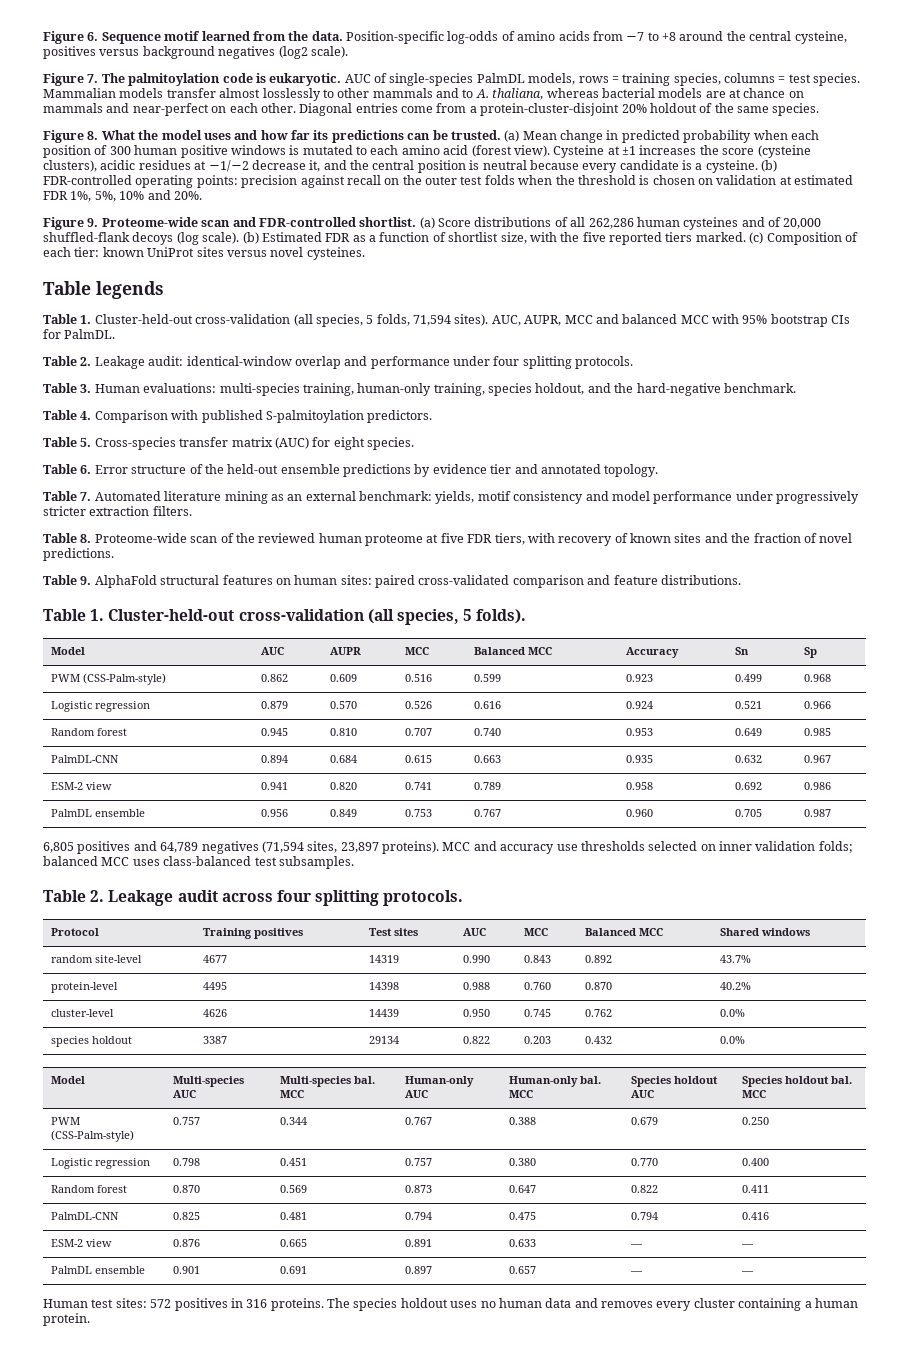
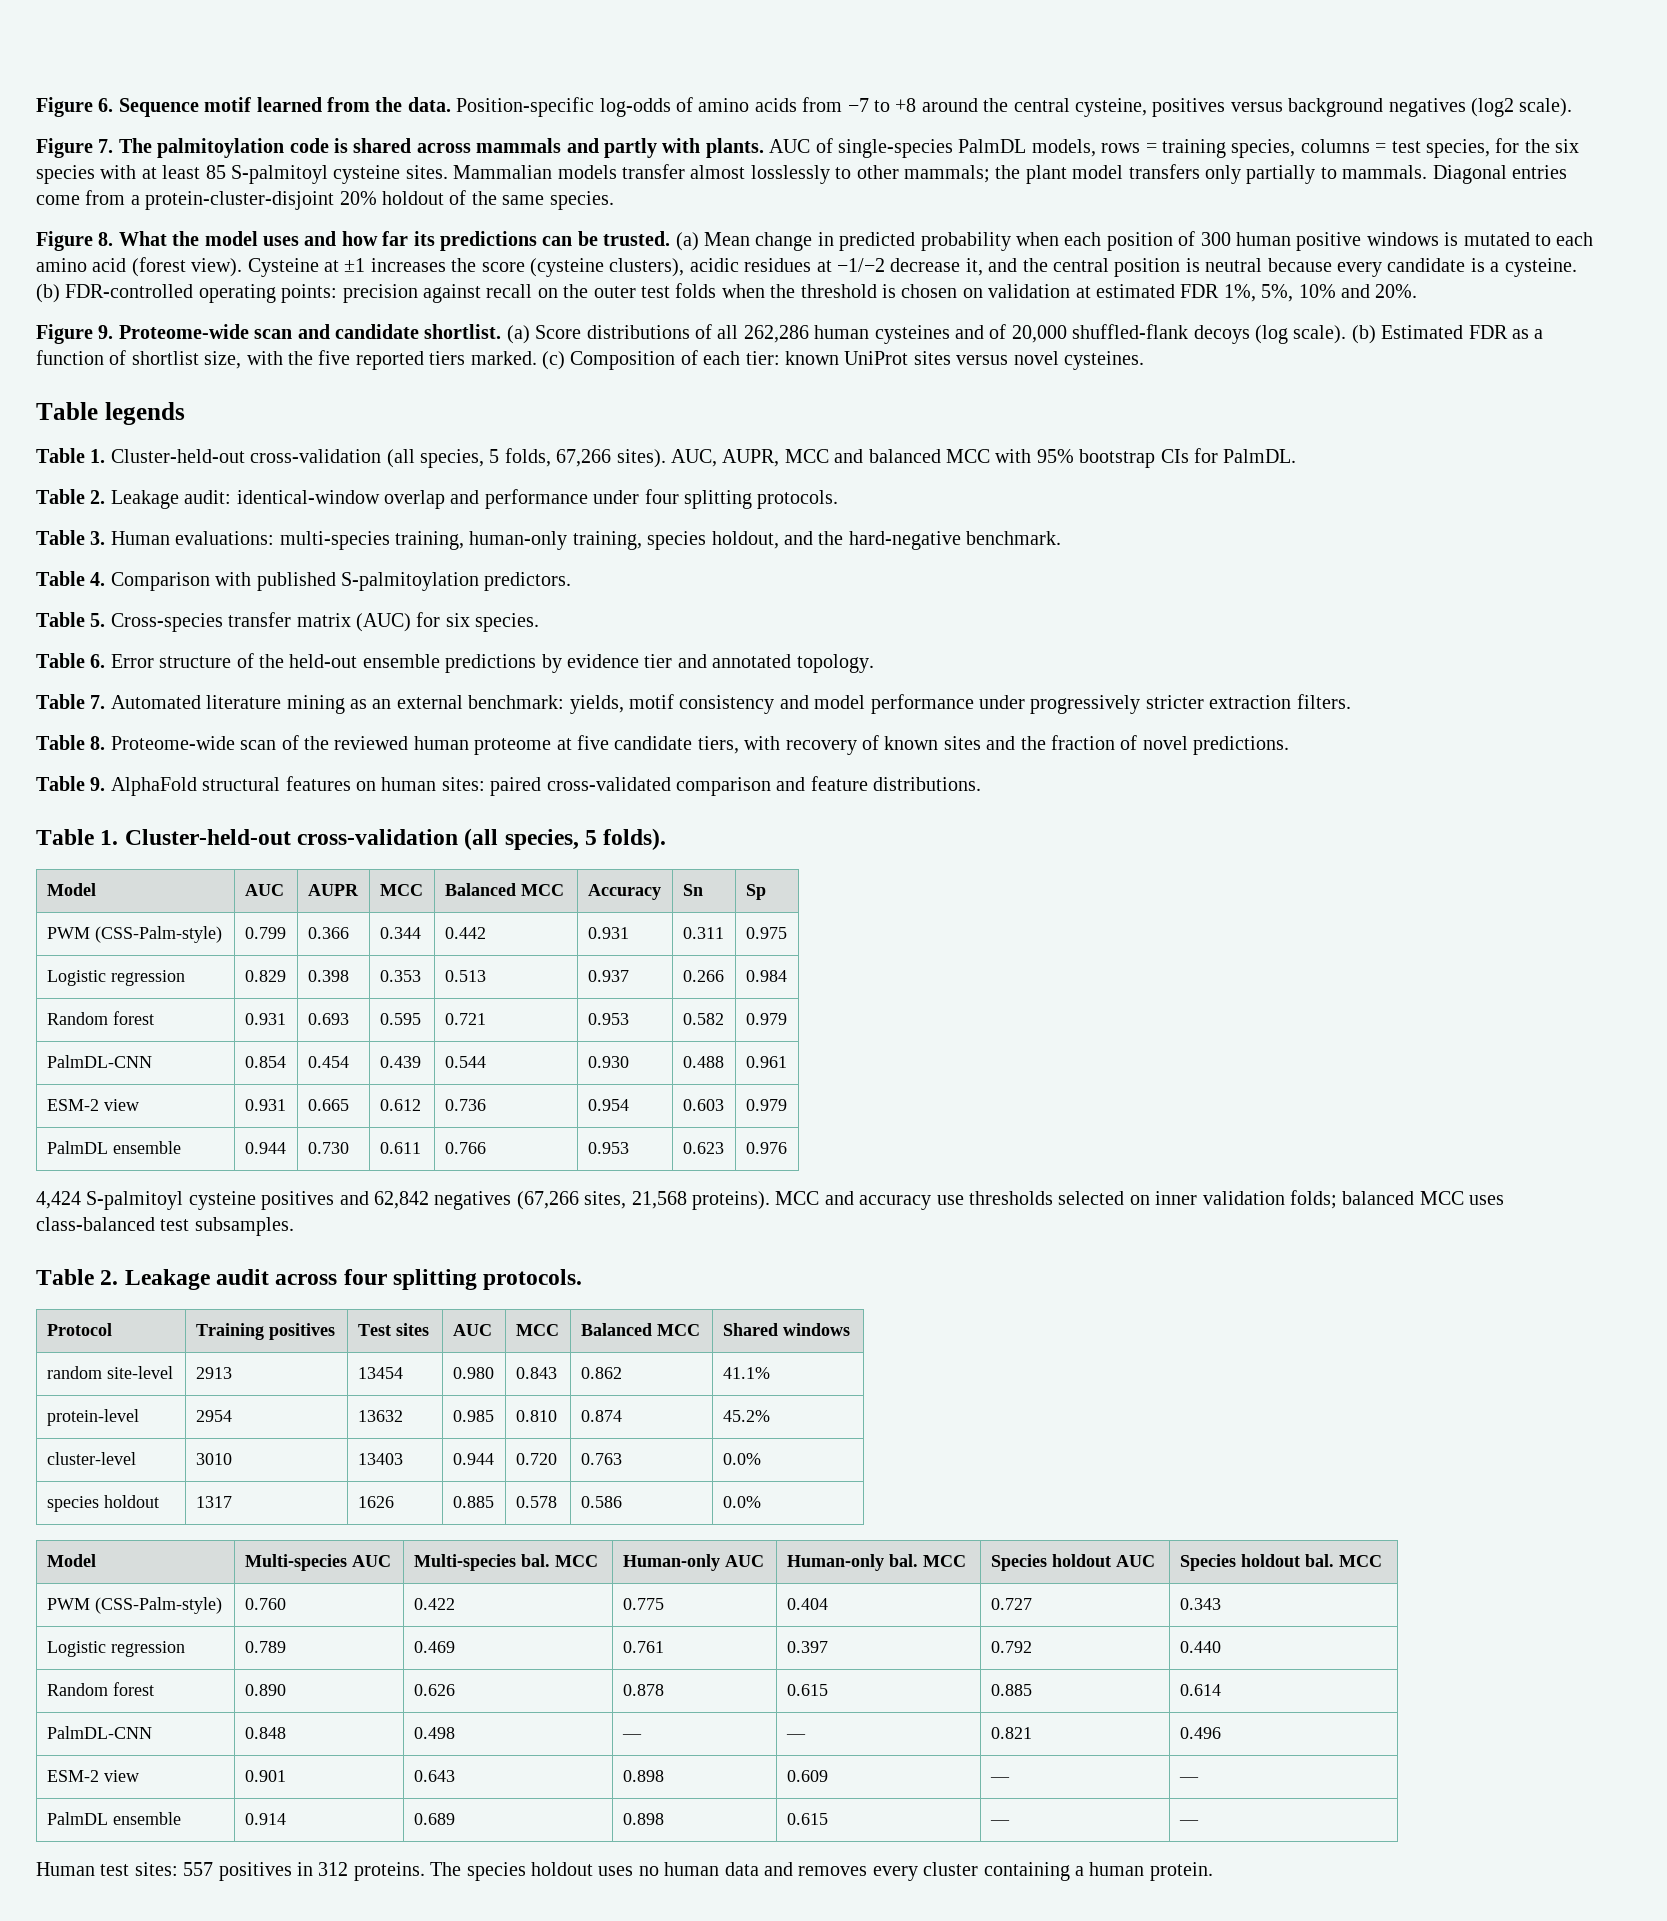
[269,73,342,86] eukaryotic. -> [353,138,764,158] shared across mammals and partly with plants.
[813,73,861,86] species. -> [1426,138,1580,158] [36,165,448,184] species, for the six species with at least 85 S-palmitoyl cysteine sites.
[372,88,804,100] [43,103,296,116] mammals and to A. thaliana, whereas bacterial models are at chance on mammals and near-perfect on each other. -> [903,164,1428,184] mammals; the plant model transfers only partially to mammals.
[258,217,356,227] FDR-controlled -> [335,324,419,339] candidate
[413,315,451,326] 71,594 -> [556,449,612,467] 67,266
[333,437,365,450] eight -> [445,613,470,627] six
[467,534,493,543] FDR -> [614,736,693,750] candidate
[260,674,288,682] [329,674,357,682] [404,674,432,682] [473,674,501,682] [625,674,653,682] [734,674,762,682] [803,674,831,682] [50,701,150,712] [260,701,288,709] [329,701,357,709] [404,701,432,709] [473,701,501,709] [625,701,653,709] [734,701,762,709] [803,701,831,709] [50,728,127,736] [260,728,288,736] [329,728,357,736] [404,728,432,736] [473,728,501,736] [625,728,653,736] [734,728,762,736] [803,728,831,736] [50,755,119,763] [260,755,288,763] [329,755,357,763] [404,755,432,763] [473,755,501,763] [625,755,653,763] [734,755,762,763] [803,755,831,763] [50,782,112,790] [260,782,288,790] [329,782,357,790] [404,782,432,790] [473,782,501,790] [625,782,653,790] [734,782,762,790] [803,782,831,790] [50,809,145,817] [260,809,288,817] [329,809,357,817] [404,809,432,817] [473,809,501,817] [625,809,653,817] [734,809,762,817] [803,809,831,817] [43,841,379,854] 0.862 | 0.609 | 0.516 | 0.599 | 0.923 | 0.499 | 0.968 // Logistic regression | 0.879 | 0.570 | 0.526 | 0.616 | 0.924 | 0.521 | 0.966 // Random forest | 0.945 | 0.810 | 0.707 | 0.740 | 0.953 | 0.649 | 0.985 // PalmDL-CNN | 0.894 | 0.684 | 0.615 | 0.663 | 0.935 | 0.632 | 0.967 // ESM-2 view | 0.941 | 0.820 | 0.741 | 0.789 | 0.958 | 0.692 | 0.986 // PalmDL ensemble | 0.956 | 0.849 | 0.753 | 0.767 | 0.960 | 0.705 | 0.987 // 6,805 positives and 64,789 negatives (71,594 sites, 23,897 -> [244,927,286,939] [307,927,349,939] [379,927,421,939] [444,927,486,939] [587,927,629,939] [682,927,724,939] [745,927,787,939] [46,970,185,986] [244,970,286,982] [307,970,349,982] [379,970,421,982] [444,970,486,982] [587,970,629,982] [682,970,724,982] [745,970,787,982] [46,1011,154,1025] [244,1013,286,1025] [307,1013,349,1025] [379,1013,421,1025] [444,1013,486,1025] [587,1013,629,1025] [682,1013,724,1025] [745,1013,787,1025] [46,1055,152,1068] [244,1056,286,1068] [307,1056,349,1068] [379,1056,421,1068] [444,1056,486,1068] [587,1056,629,1068] [682,1056,724,1068] [745,1056,787,1068] [46,1099,139,1111] [244,1099,286,1111] [307,1099,349,1111] [379,1099,421,1111] [444,1099,486,1111] [587,1099,629,1111] [682,1099,724,1111] [745,1099,787,1111] [46,1141,181,1154] [244,1142,286,1154] [307,1142,349,1154] [379,1142,421,1154] [444,1142,486,1154] [587,1142,629,1154] [682,1142,724,1154] [745,1142,787,1154] [36,1191,687,1210] 0.799 | 0.366 | 0.344 | 0.442 | 0.931 | 0.311 | 0.975 // Logistic regression | 0.829 | 0.398 | 0.353 | 0.513 | 0.937 | 0.266 | 0.984 // Random forest | 0.931 | 0.693 | 0.595 | 0.721 | 0.953 | 0.582 | 0.979 // PalmDL-CNN | 0.854 | 0.454 | 0.439 | 0.544 | 0.930 | 0.488 | 0.961 // ESM-2 view | 0.931 | 0.665 | 0.612 | 0.736 | 0.954 | 0.603 | 0.979 // PalmDL ensemble | 0.944 | 0.730 | 0.611 | 0.766 | 0.953 | 0.623 | 0.976 // 4,424 S-palmitoyl cysteine positives and 62,842 negatives (67,266 sites, 21,568
[202,955,227,963] [368,955,399,963] [462,955,490,963] 4677 | 14319 | 0.990 -> [195,1367,232,1379] [357,1367,403,1379] [452,1367,494,1379] 2913 | 13454 | 0.980
[584,955,612,963] [719,955,751,963] 0.892 | 43.7% -> [580,1367,622,1379] [722,1367,770,1379] 0.862 | 41.1%
[202,982,227,990] [368,982,399,990] [462,982,490,990] [523,982,551,990] [584,982,612,990] [719,982,751,990] [50,1009,114,1017] [202,1009,227,1017] [368,1009,399,1017] [462,1009,490,1017] [523,1009,551,1017] [584,1009,612,1017] [719,1009,745,1017] [50,1036,132,1047] [202,1036,227,1044] [368,1036,399,1044] [462,1036,490,1044] [523,1036,551,1044] [584,1036,612,1044] 4495 | 14398 | 0.988 | 0.760 | 0.870 | 40.2% // cluster-level | 4626 | 14439 | 0.950 | 0.745 | 0.762 | 0.0% // species holdout | 3387 | 29134 | 0.822 | 0.203 | 0.432 -> [195,1410,232,1422] [357,1410,403,1422] [452,1410,494,1422] [515,1410,557,1422] [580,1410,622,1422] [722,1410,770,1422] [46,1452,136,1465] [195,1453,232,1465] [357,1453,403,1465] [452,1453,494,1465] [515,1453,557,1465] [580,1453,622,1465] [722,1453,761,1465] [46,1495,159,1512] [195,1496,232,1508] [357,1496,394,1508] [452,1496,494,1508] [515,1496,557,1508] [580,1496,622,1508] 2954 | 13632 | 0.985 | 0.810 | 0.874 | 45.2% // cluster-level | 3010 | 13403 | 0.944 | 0.720 | 0.763 | 0.0% // species holdout | 1317 | 1626 | 0.885 | 0.578 | 0.586
[172,1117,200,1125] [279,1117,307,1125] [404,1117,432,1125] [508,1117,536,1125] [630,1117,658,1125] [741,1117,769,1125] [50,1158,150,1169] [172,1158,200,1166] [279,1158,307,1166] [404,1158,432,1166] [508,1158,536,1166] [630,1158,658,1166] [741,1158,769,1166] [50,1185,127,1193] [172,1185,200,1193] [279,1185,307,1193] [404,1185,432,1193] [508,1185,536,1193] [630,1185,658,1193] [741,1185,769,1193] [50,1212,119,1220] [172,1212,200,1220] [279,1212,307,1220] [404,1212,432,1220] [508,1212,536,1220] [630,1212,658,1220] [741,1212,769,1220] [50,1239,112,1247] [172,1239,200,1247] [279,1239,307,1247] [404,1239,432,1247] [508,1239,536,1247] 0.757 | 0.344 | 0.767 | 0.388 | 0.679 | 0.250 // Logistic regression | 0.798 | 0.451 | 0.757 | 0.380 | 0.770 | 0.400 // Random forest | 0.870 | 0.569 | 0.873 | 0.647 | 0.822 | 0.411 // PalmDL-CNN | 0.825 | 0.481 | 0.794 | 0.475 | 0.794 | 0.416 // ESM-2 view | 0.876 | 0.665 | 0.891 | 0.633 -> [244,1598,286,1610] [413,1598,455,1610] [622,1598,664,1610] [786,1598,828,1610] [990,1598,1032,1610] [1179,1598,1221,1610] [46,1641,185,1657] [244,1641,286,1653] [413,1641,455,1653] [622,1641,664,1653] [786,1641,828,1653] [990,1641,1032,1653] [1179,1641,1221,1653] [46,1682,154,1696] [244,1684,286,1696] [413,1684,455,1696] [622,1684,664,1696] [786,1684,828,1696] [990,1684,1032,1696] [1179,1684,1221,1696] [46,1726,152,1739] [244,1727,286,1739] [413,1727,455,1739] [621,1734,642,1739] [785,1734,806,1739] [990,1727,1032,1739] [1179,1727,1221,1739] [46,1770,139,1782] [244,1770,286,1782] [413,1770,455,1782] [622,1770,664,1782] [786,1770,828,1782] 0.760 | 0.422 | 0.775 | 0.404 | 0.727 | 0.343 // Logistic regression | 0.789 | 0.469 | 0.761 | 0.397 | 0.792 | 0.440 // Random forest | 0.890 | 0.626 | 0.878 | 0.615 | 0.885 | 0.614 // PalmDL-CNN | 0.848 | 0.498 | — | — | 0.821 | 0.496 // ESM-2 view | 0.901 | 0.643 | 0.898 | 0.609
[172,1266,200,1274] [279,1266,307,1274] [404,1266,432,1274] [508,1266,536,1274] 0.901 | 0.691 | 0.897 | 0.657 -> [244,1813,286,1825] [413,1813,455,1825] [622,1813,664,1825] [786,1813,828,1825] 0.914 | 0.689 | 0.898 | 0.615
[150,1299,172,1308] 572 -> [183,1862,214,1876] 557
[246,1299,268,1308] 316 -> [318,1862,349,1876] 312

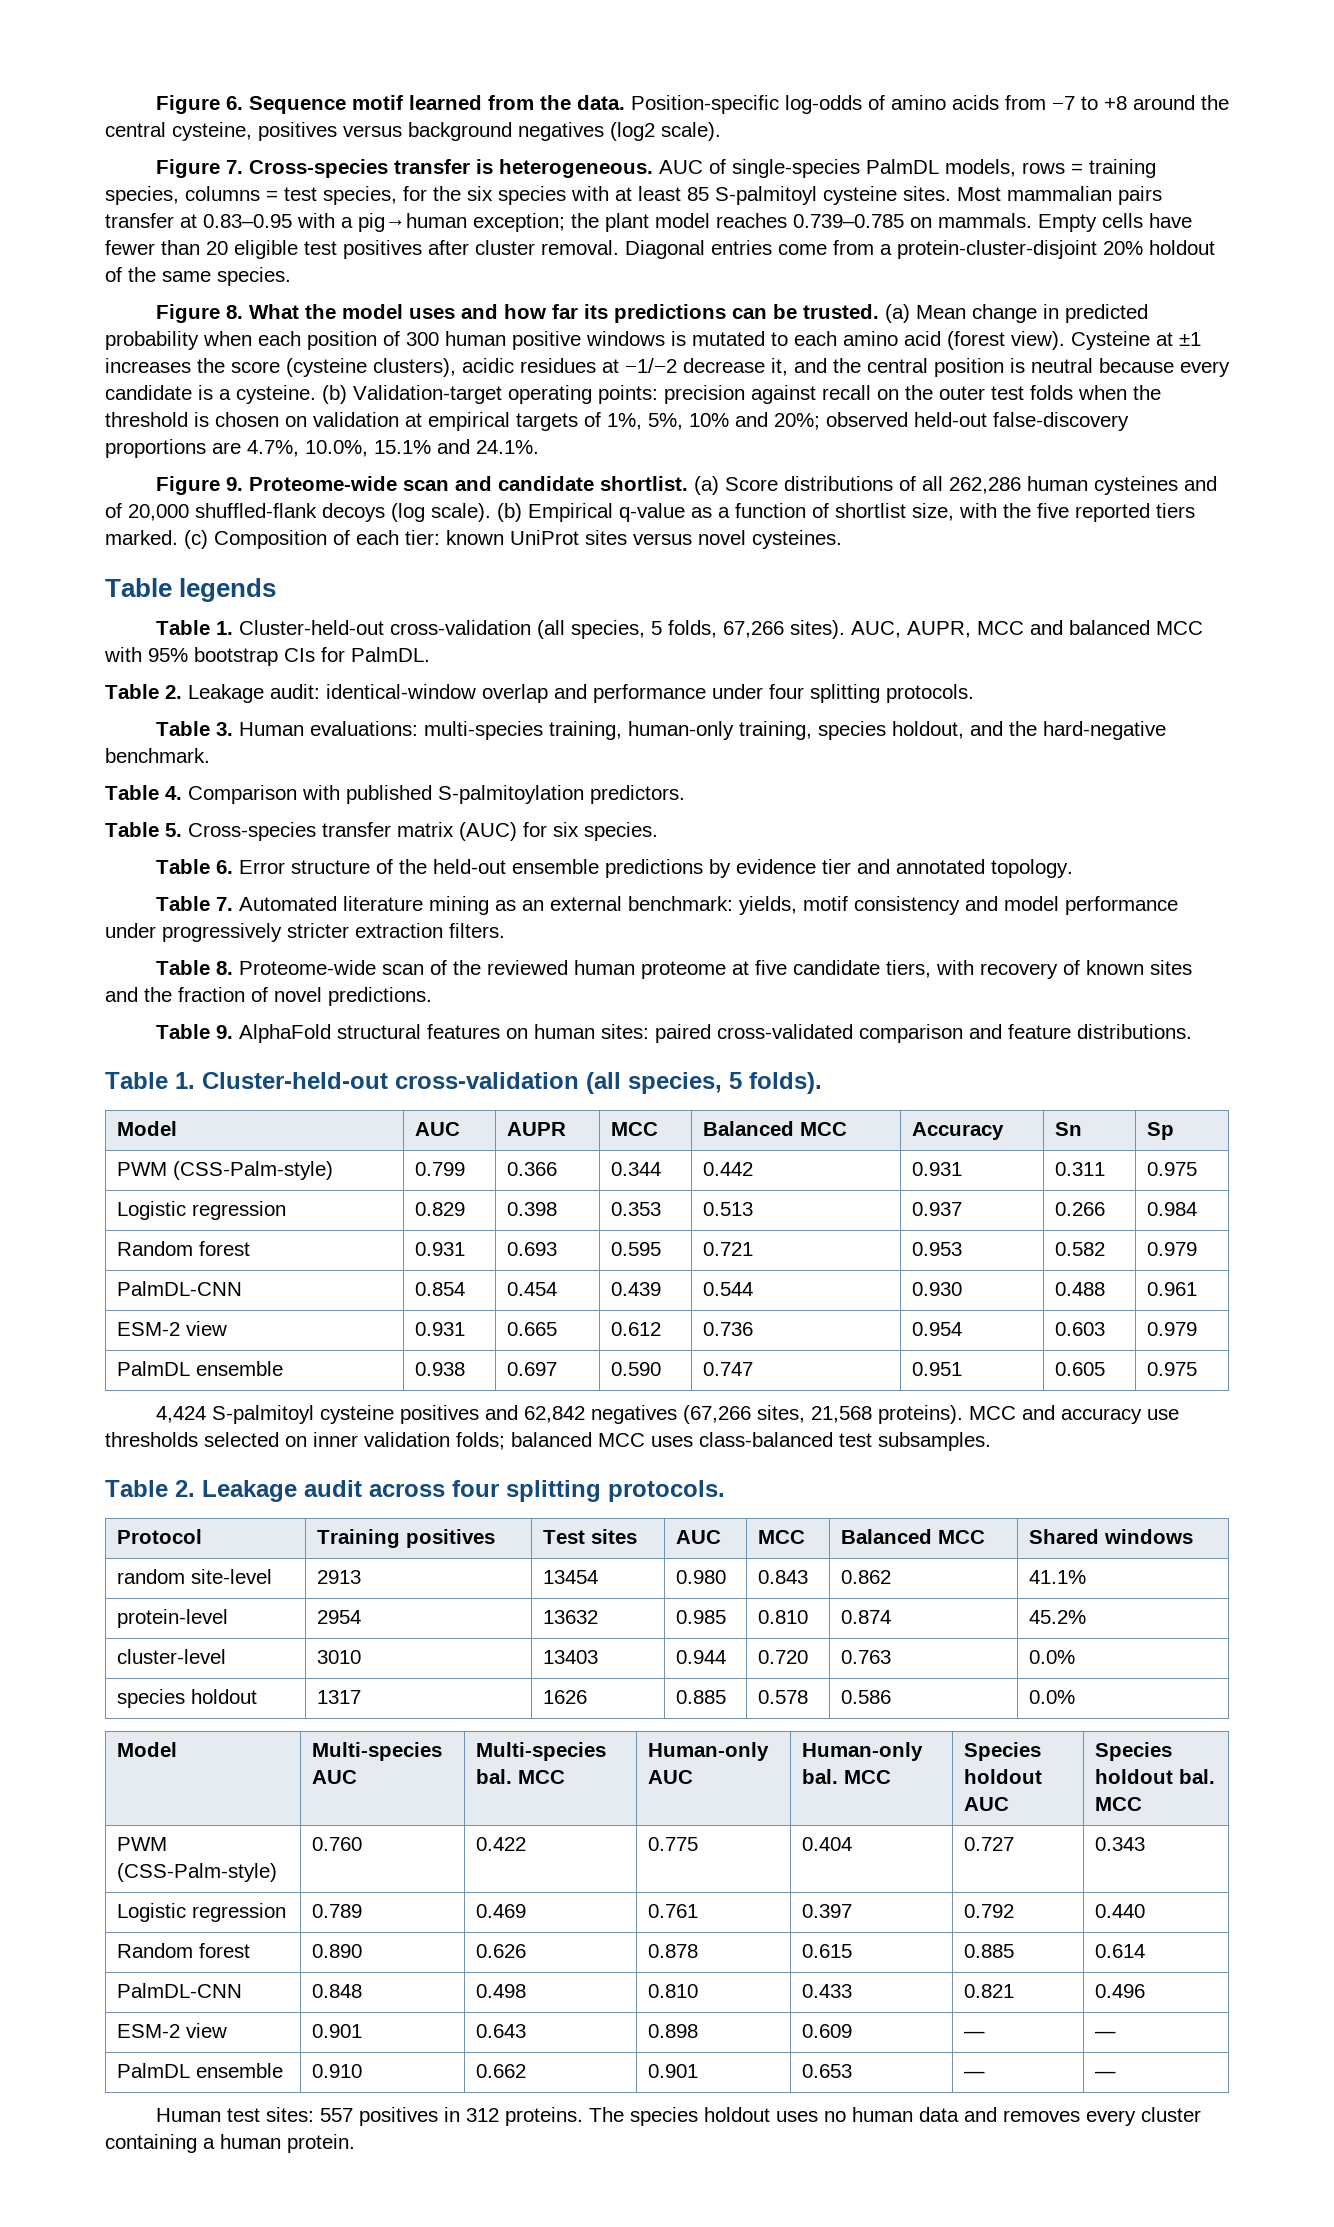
[118,138,764,158] The palmitoylation code is shared across mammals and partly with plants. -> [248,159,653,178] Cross-species transfer is heterogeneous.
[453,164,1428,184] Mammalian models transfer almost losslessly to other mammals; the plant model transfers only partially to mammals. -> [957,186,1162,205] [105,213,1192,232] [105,240,619,259] Most mammalian pairs transfer at 0.83–0.95 with a pig→human exception; the plant model reaches 0.739–0.785 on mammals. Empty cells have fewer than 20 eligible test positives after cluster removal.
[65,284,194,298] FDR-controlled -> [353,385,502,404] Validation-target
[1096,284,1220,298] estimated FDR -> [428,412,601,431] empirical targets of
[1375,284,1418,298] 20%. -> [774,412,1129,431] [105,439,539,458] 20%; observed held-out false-discovery proportions are 4.7%, 10.0%, 15.1% and 24.1%.
[1381,325,1508,339] Estimated FDR -> [528,503,685,522] Empirical q-value
[244,1142,286,1154] [307,1142,349,1154] [379,1142,421,1154] [444,1142,486,1154] [587,1142,629,1154] [682,1142,724,1154] [745,1142,787,1154] 0.944 | 0.730 | 0.611 | 0.766 | 0.953 | 0.623 | 0.976 -> [414,1362,465,1376] [506,1362,557,1376] [610,1362,661,1376] [702,1362,753,1376] [911,1362,962,1376] [1054,1362,1105,1376] [1146,1362,1197,1376] 0.938 | 0.697 | 0.590 | 0.747 | 0.951 | 0.605 | 0.975
[621,1734,642,1739] [785,1734,806,1739] — | — -> [647,1984,698,1998] [801,1984,852,1998] 0.810 | 0.433
[244,1813,286,1825] [413,1813,455,1825] [622,1813,664,1825] [786,1813,828,1825] 0.914 | 0.689 | 0.898 | 0.615 -> [311,2064,362,2078] [475,2064,526,2078] [647,2064,698,2078] [801,2064,852,2078] 0.910 | 0.662 | 0.901 | 0.653

